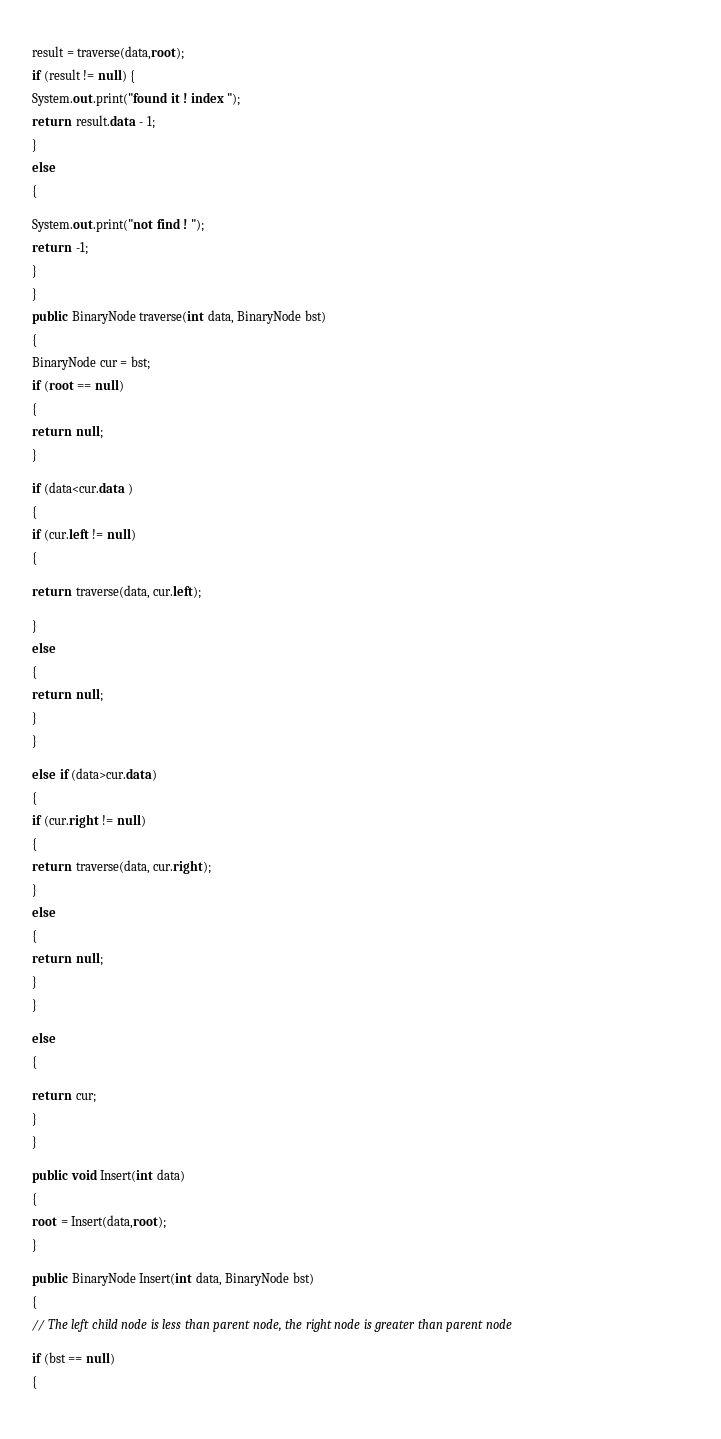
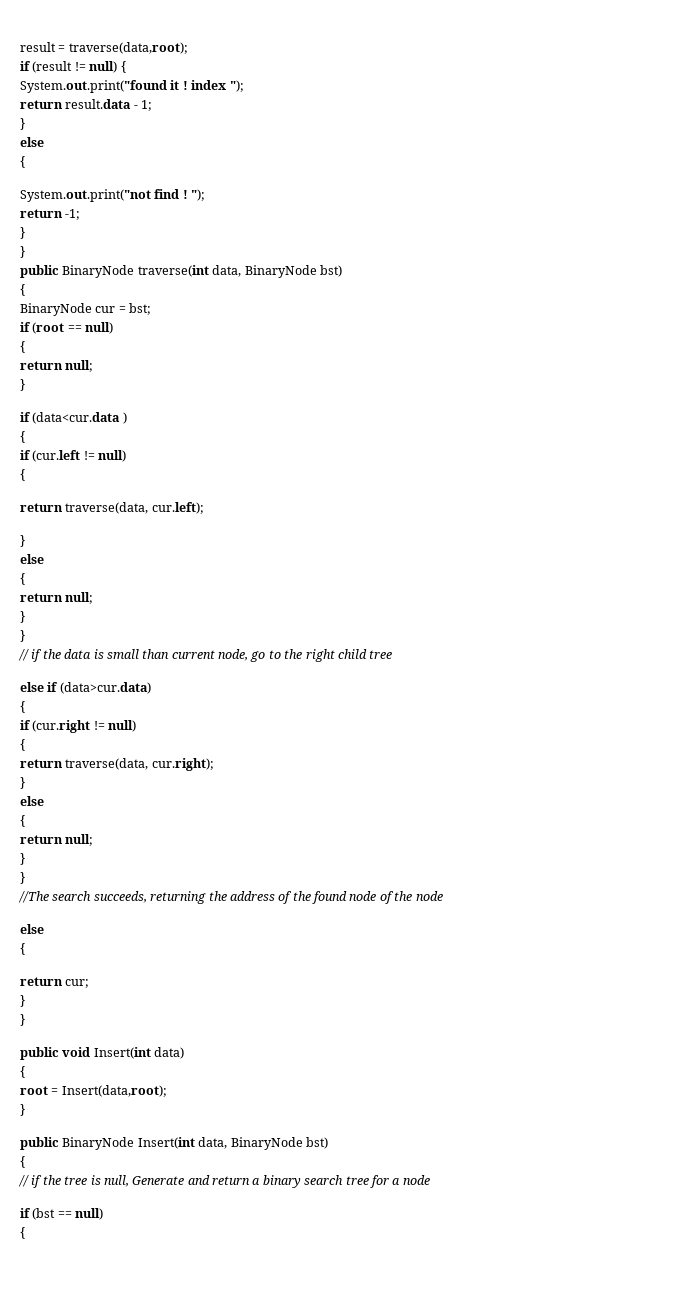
(37, 741) none -> [18,649,393,662] // // if the data is small than current node, go to the right child tree
(37, 1005) none -> [18,891,443,904] // //The search succeeds, returning the address of the found node of the node
[47,1319,484,1332] The left child node is less than parent node, the right node is greater than parent -> [31,1175,401,1188] if the tree is null, Generate and return a binary search tree for a

